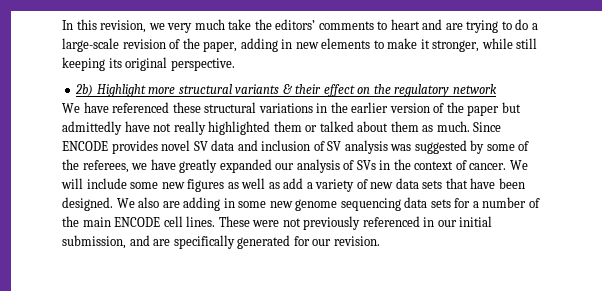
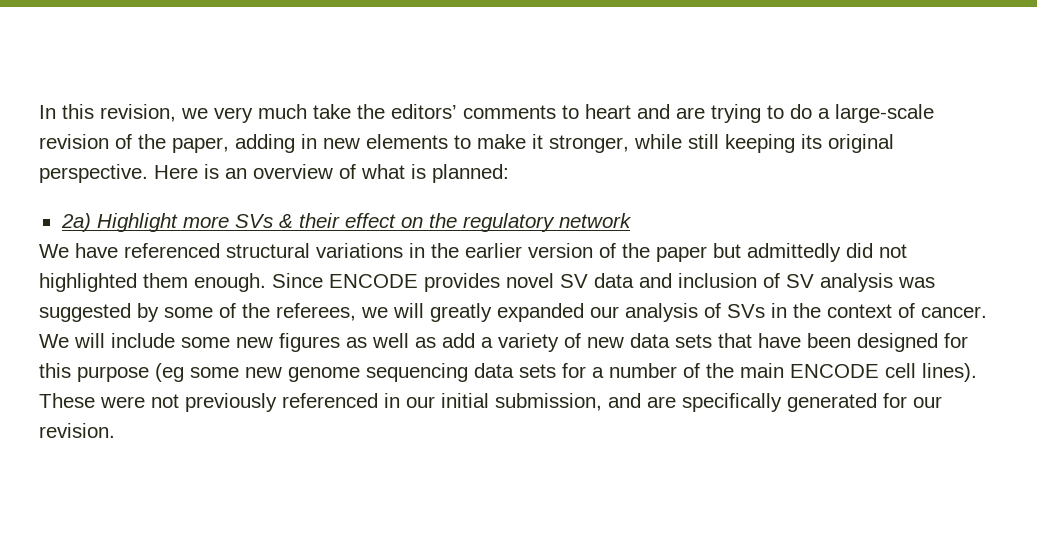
[75,84,280,97] // 2b) Highlight more structural variants -> [154,164,509,183] [60,213,273,232] Here is an overview of what is planned: // 2a) Highlight more SVs
[172,102,201,113] these -> (220, 250) none
[124,121,470,135] have not really highlighted them or talked about them as much. -> [846,243,907,258] [39,273,266,292] did not highlighted them enough.
[150,159,176,170] have -> [393,303,424,318] will
[62,197,235,211] designed. We also are adding in -> [857,333,968,352] [39,363,184,382] designed for this purpose (eg
[186,216,216,227] lines. -> [922,363,977,382] lines).

